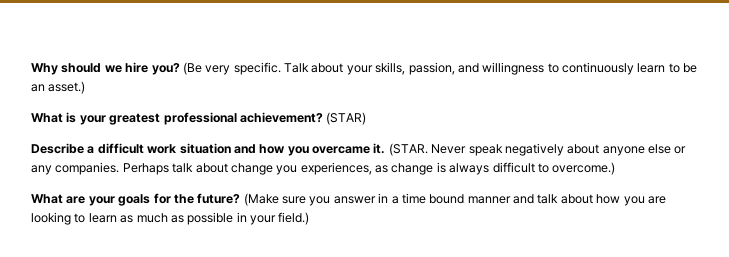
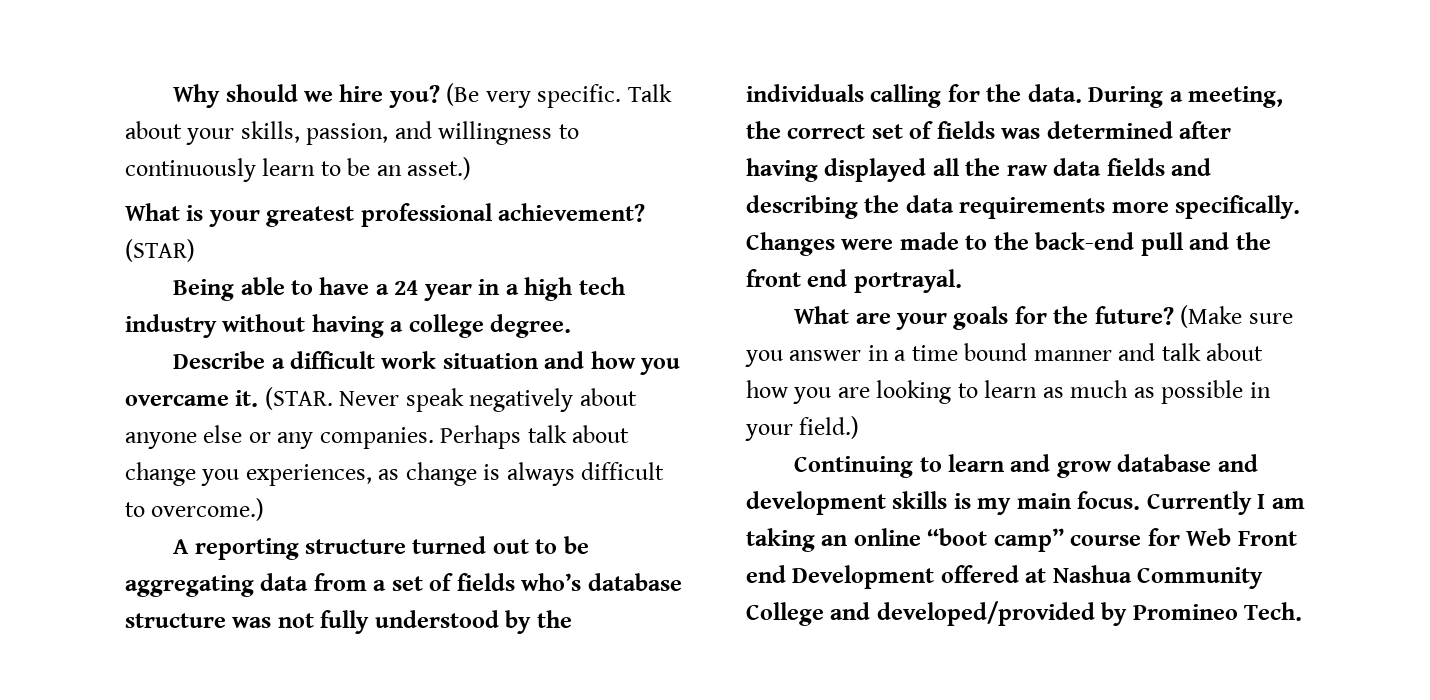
(367, 118) none -> [173,277,625,301] [125,314,572,338] // Being able to have a 24 year in a high tech industry without having a college degree.
(616, 168) none -> [173,536,589,560] [125,573,682,597] [125,610,572,634] [746,84,1284,108] [746,121,1232,139] [746,158,1212,182] [746,195,1301,219] [746,232,1271,256] [746,269,962,293] // A reporting structure turned out to be aggregating data from a set of fields who’s database structure was not fully understood by the individuals calling for the data. During a meeting, the correct set of fields was determined after having displayed all the raw data fields and describing the data requirements more specifically. Changes were made to the back-end pull and the front end portrayal.
(310, 218) none -> [794,454,1258,478] [746,491,1305,515] [746,528,1297,552] [746,565,1264,589] [746,601,1303,626] // Continuing to learn and grow database and development skills is my main focus. Currently I am taking an online “boot camp” course for Web Front end Development offered at Nashua Community College and developed/provided by Promineo Tech.

